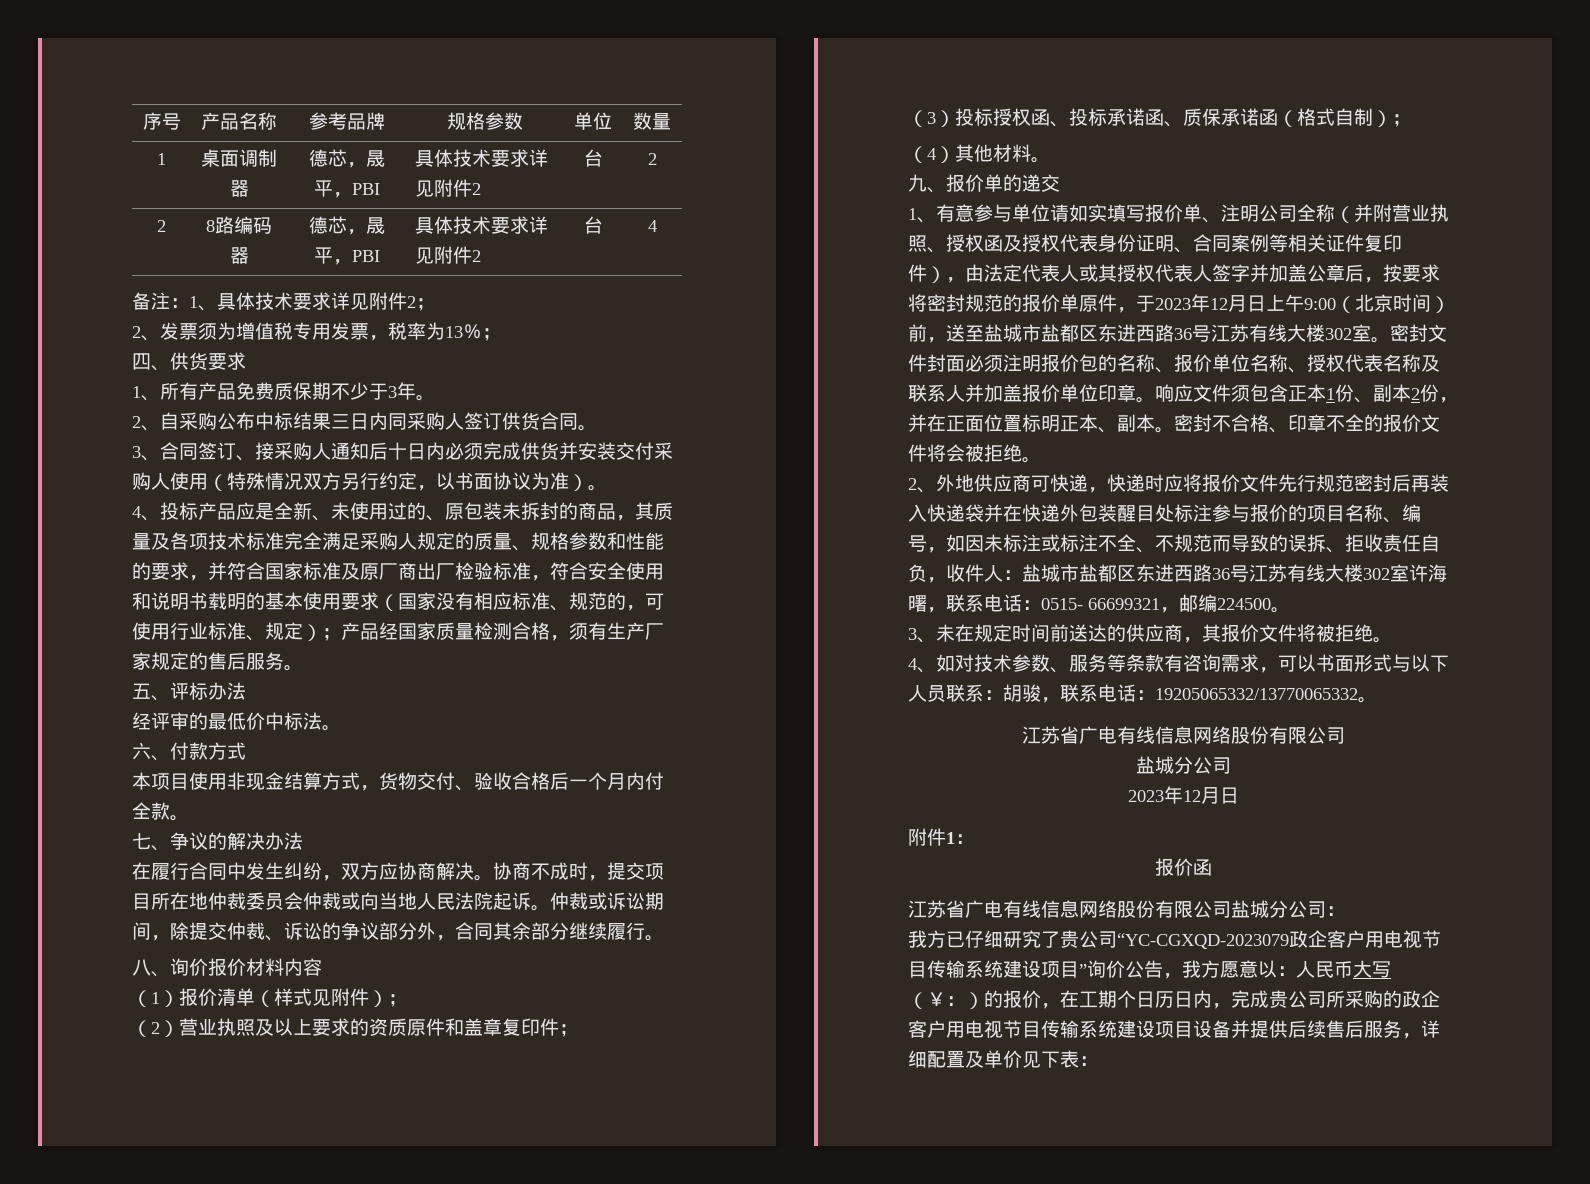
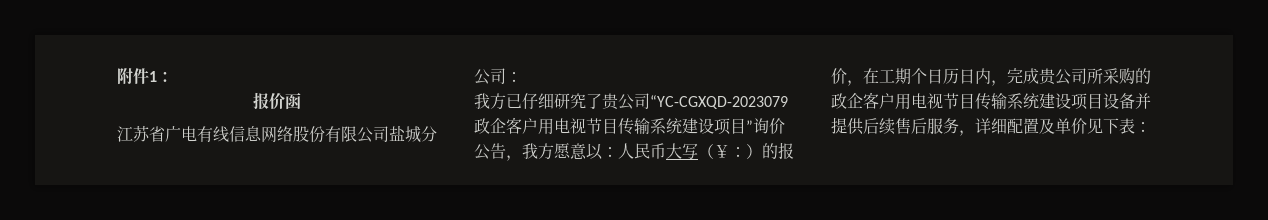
[142,112,181,130] [201,112,277,130] [308,112,385,130] [446,112,523,130] [574,112,612,130] [633,112,671,130] [157,153,166,165] [201,149,277,167] [229,180,249,197] [308,149,385,168] [313,180,380,198] [414,149,548,167] [414,179,481,197] [583,149,603,167] [647,153,657,165] [157,220,166,232] [206,216,272,234] [229,247,249,264] [308,216,385,235] [313,247,380,265] [414,216,548,234] [414,246,481,264] [583,216,603,234] [647,220,657,232] [132,292,435,311] [132,322,501,341] [132,352,246,371] [132,382,435,401] [132,412,597,431] [132,442,673,461] [132,472,607,491] [132,502,673,521] [132,532,664,551] [132,562,664,581] [132,592,664,611] [132,622,664,641] [132,652,303,671] [132,682,246,701] [132,712,341,731] [132,742,246,761] [132,772,664,791] [132,802,189,821] [132,832,303,851] [132,862,664,881] [132,892,664,911] [132,922,664,941] [132,958,322,977] [132,988,407,1007] [132,1018,578,1037] [908,108,1411,127] [908,144,1050,163] [908,174,1060,193] [908,204,1449,223] [908,234,1402,253] [908,264,1440,283] [908,294,1450,313] [908,324,1447,343] [908,354,1440,373] [908,384,1458,403] [908,414,1440,433] [908,444,1041,463] [908,474,1449,493] [908,504,1421,523] [908,534,1440,553] [908,564,1447,583] [908,594,1290,613] [908,624,1392,643] [908,654,1449,673] [908,684,1377,703] [1021,726,1345,744] [1135,756,1231,774] [1127,786,1239,804] 序号 | 产品名称 | 参考品牌 | 规格参数 | 单位 | 数量 // 1 | 桌面调制器 | 德芯，晟平，PBI | 具体技术要求详见附件2 | 台 | 2 // 2 | 8路编码器 | 德芯，晟平，PBI | 具体技术要求详见附件2 | 台 | 4 // 备注：1、具体技术要求详见附件2； // 2、发票须为增值税专用发票，税率为13％； // 四、供货要求 // 1、所有产品免费质保期不少于3年。 // 2、自采购公布中标结果三日内同采购人签订供货合同。 // 3、合同签订、接采购人通知后十日内必须完成供货并安装交付采购人使用（特殊情况双方另行约定，以书面协议为准）。 // 4、投标产品应是全新、未使用过的、原包装未拆封的商品，其质量及各项技术标准完全满足采购人规定的质量、规格参数和性能的要求，并符合国家标准及原厂商出厂检验标准，符合安全使用和说明书载明的基本使用要求（国家没有相应标准、规范的，可使用行业标准、规定）；产品经国家质量检测合格，须有生产厂家规定的售后服务。 // 五、评标办法 // 经评审的最低价中标法。 // 六、付款方式 // 本项目使用非现金结算方式，货物交付、验收合格后一个月内付全款。 // 七、争议的解决办法 // 在履行合同中发生纠纷，双方应协商解决。协商不成时，提交项目所在地仲裁委员会仲裁或向当地人民法院起诉。仲裁或诉讼期间，除提交仲裁、诉讼的争议部分外，合同其余部分继续履行。 // 八、询价报价材料内容 // （1）报价清单（样式见附件）； // （2）营业执照及以上要求的资质原件和盖章复印件； // （3）投标授权函、投标承诺函、质保承诺函（格式自制）； // （4）其他材料。 // 九、报价单的递交 // 1、有意参与单位请如实填写报价单、注明公司全称（并附营业执照、授权函及授权代表身份证明、合同案例等相关证件复印件），由法定代表人或其授权代表人签字并加盖公章后，按要求将密封规范的报价单原件，于2023年12月日上午9:00（北京时间）前，送至盐城市盐都区东进西路36号江苏有线大楼302室。密封文件封面必须注明报价包的名称、报价单位名称、授权代表名称及联系人并加盖报价单位印章。响应文件须包含正本1份、副本2份，并在正面位置标明正本、副本。密封不合格、印章不全的报价文件将会被拒绝。 // 2、外地供应商可快递，快递时应将报价文件先行规范密封后再装入快递袋并在快递外包装醒目处标注参与报价的项目名称、编号，如因未标注或标注不全、不规范而导致的误拆、拒收责任自负，收件人：盐城市盐都区东进西路36号江苏有线大楼302室许海曙，联系电话：0515- 66699321，邮编224500。 // 3、未在规定时间前送达的供应商，其报价文件将被拒绝。 // 4、如对技术参数、服务等条款有咨询需求，可以书面形式与以下人员联系：胡骏，联系电话：19205065332/13770065332。 // 江苏省广电有线信息网络股份有限公司 // 盐城分公司 // 2023年12月日 // -> (117, 76) none

